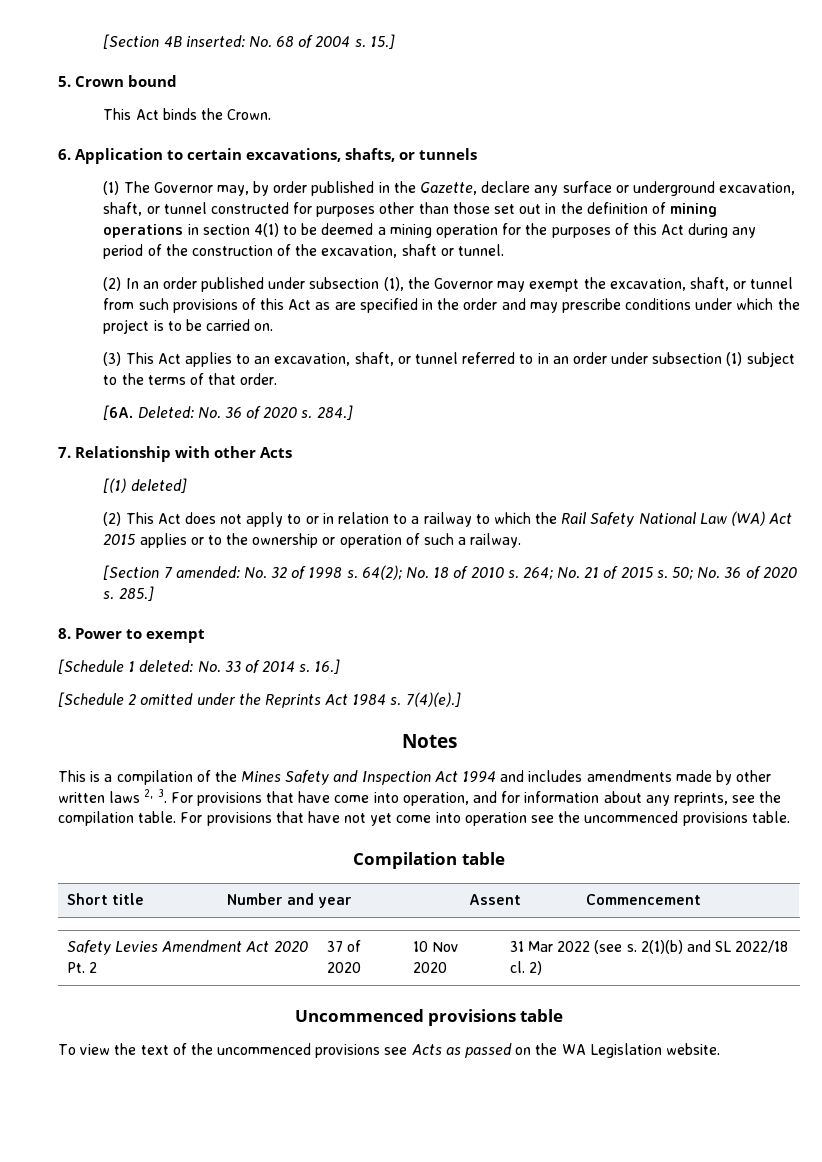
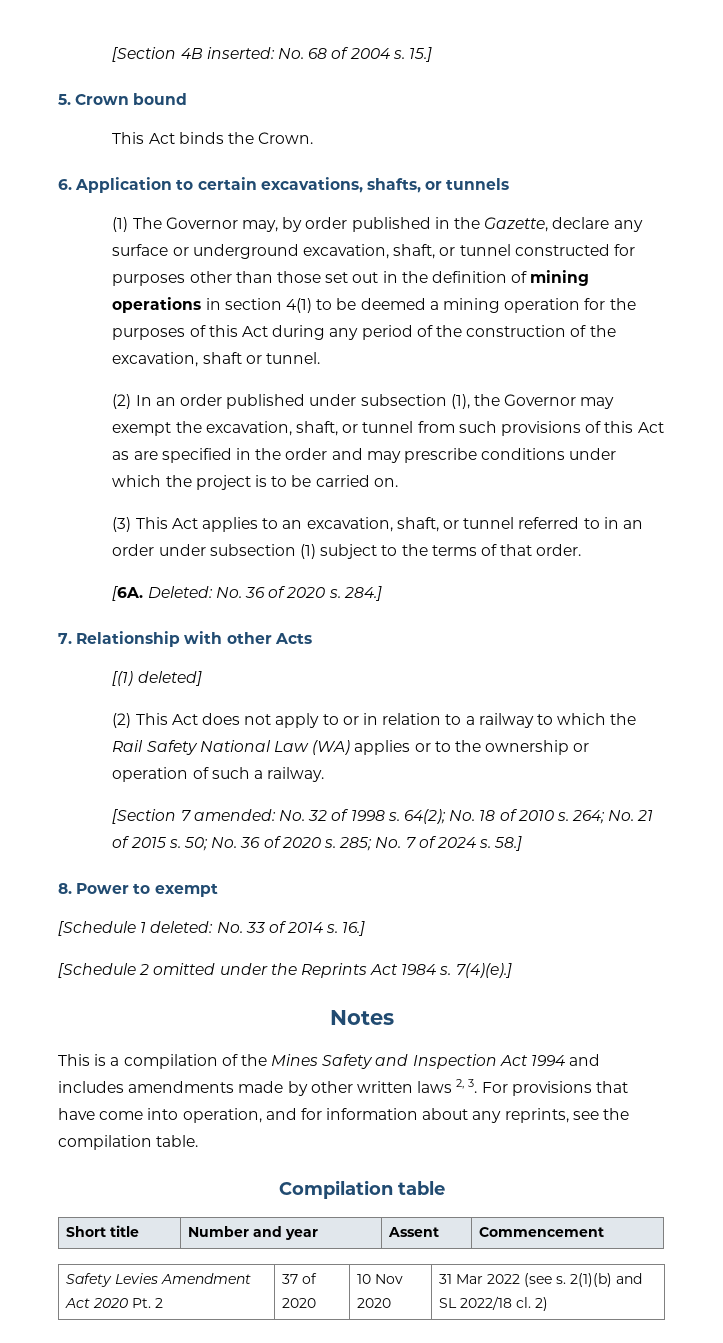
[769,513,793,524] [103,534,137,545] Act 2015 -> (351, 747) none
[118,586,154,601] 285.] -> [339,836,523,851] 285; No. 7 of 2024 s. 58.]
[180,811,790,826] For provisions that have not yet come into operation see the uncommenced provisions table. -> (199, 1141) none
[294,1009,564,1026] [58,1043,720,1058] // Uncommenced provisions table // To view the text of the uncommenced provisions see Acts as passed on the WA Legislation website. -> (548, 1304) none

